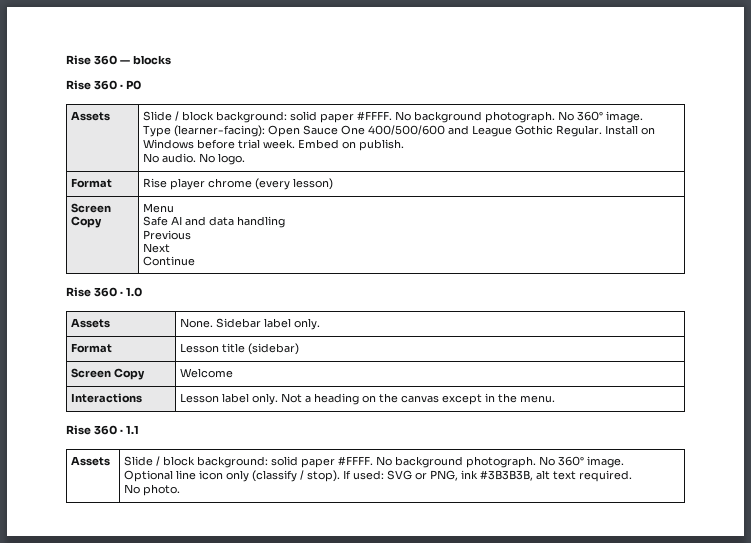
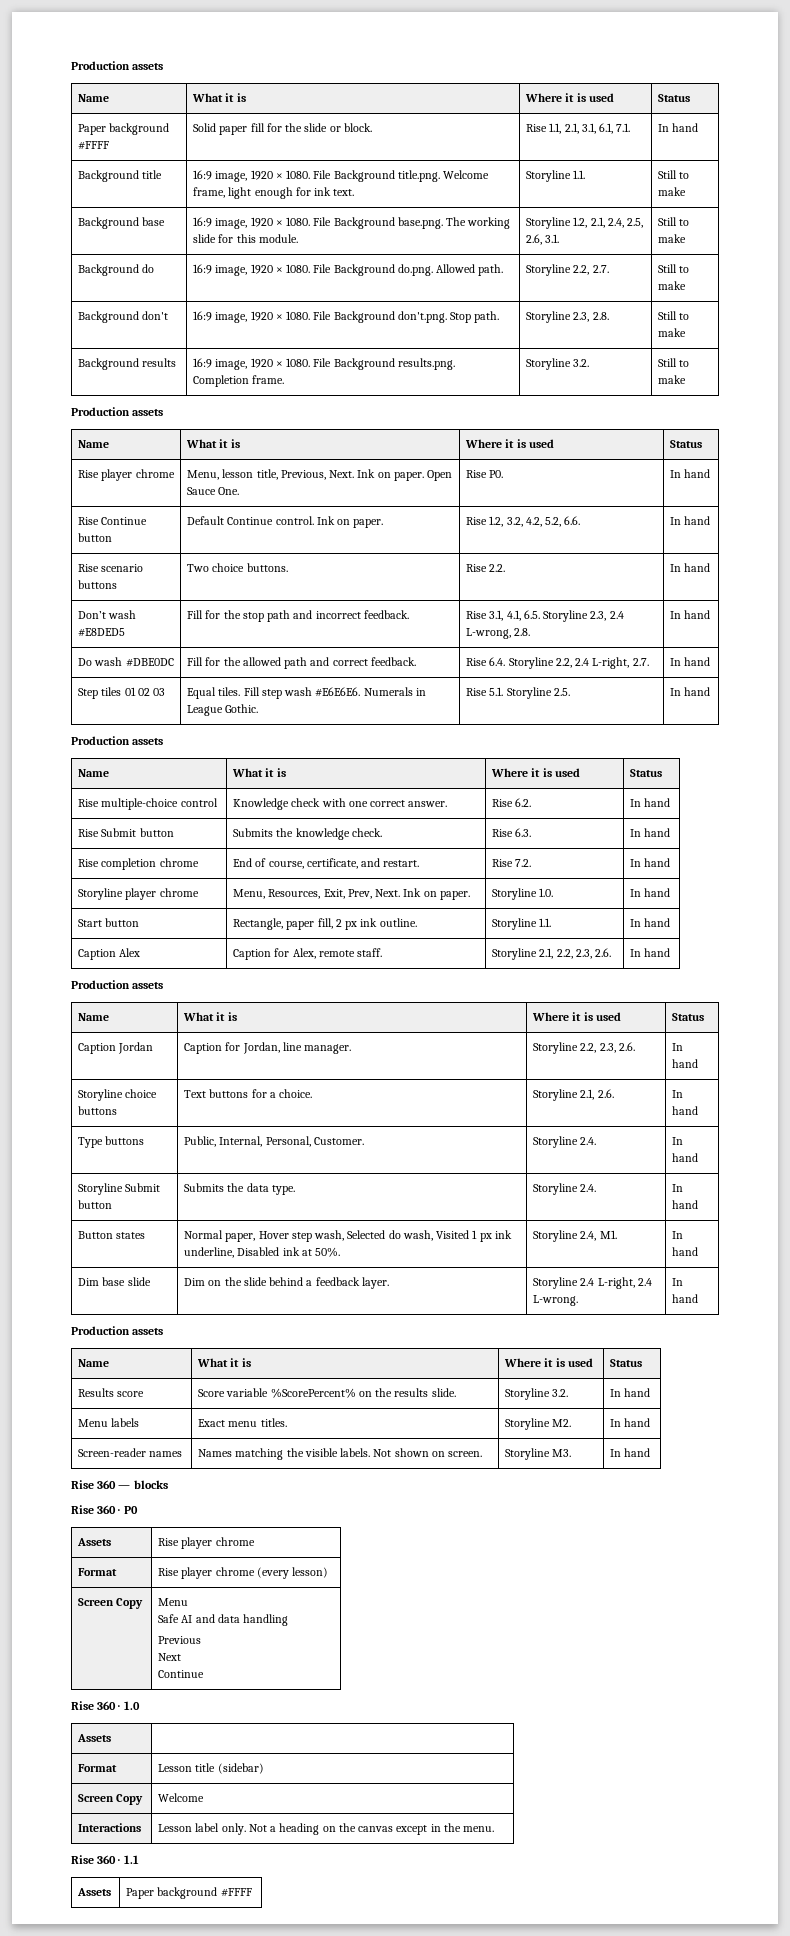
(66, 60) none -> [71,61,164,70] [78,94,110,102] [192,93,246,102] [525,93,614,102] [658,94,691,102] [78,123,170,135] [78,141,110,150] [193,123,372,135] [526,123,631,134] [658,123,699,132] [78,170,163,182] [193,170,490,182] [193,187,355,199] [526,170,586,182] [658,170,690,179] [658,187,687,196] [78,217,166,229] [193,217,511,229] [193,234,298,243] [526,217,644,229] [526,234,560,245] [658,217,690,226] [658,234,687,243] [78,264,155,276] [193,264,504,276] [526,264,609,276] [658,264,690,273] [658,281,687,290] [78,311,169,323] [193,311,500,323] [526,311,609,323] [658,311,690,320] [658,328,687,337] [78,358,177,370] [193,358,455,370] [193,375,285,387] [526,358,590,370] [658,358,690,367] [658,375,687,384] [71,407,164,416] [78,440,110,448] [186,439,240,448] [465,439,554,448] [670,440,703,448] [78,469,175,481] [187,469,453,481] [187,487,240,495] [466,470,504,478] [670,469,711,478] [78,517,148,525] [78,533,113,542] [187,516,384,528] [466,516,581,527] [670,516,711,525] [78,564,144,572] [78,580,118,589] [187,563,288,572] [466,564,506,572] [670,563,711,572] [78,610,137,619] [78,628,126,637] [187,610,409,622] [466,610,624,622] [466,628,531,639] [670,610,711,619] [78,657,174,667] [187,657,416,669] [466,657,649,669] [670,657,711,666] [78,687,166,699] [187,687,426,699] [187,704,259,716] [466,687,570,699] [670,687,711,696] [71,736,164,745] [78,769,110,777] [232,768,286,777] [491,768,580,777] [630,769,663,777] [78,798,218,810] [233,798,448,810] [492,798,532,807] [630,798,671,807] [78,828,174,837] [233,828,382,840] [492,828,532,837] [630,828,671,837] [78,858,199,870] [233,858,420,869] [492,859,532,867] [630,858,671,867] [78,888,199,900] [233,888,470,900] [492,888,554,900] [630,888,671,897] [78,918,140,927] [233,918,417,930] [492,918,552,930] [630,918,671,927] [78,948,141,960] [233,948,383,960] [492,948,612,960] [630,948,671,957] [71,980,164,989] [78,1013,110,1021] [183,1012,237,1021] [532,1012,621,1021] [672,1013,705,1021] [78,1042,154,1054] [184,1042,352,1054] [533,1042,635,1054] [672,1043,684,1051] [672,1059,699,1068] [78,1089,158,1101] [78,1106,118,1115] [184,1089,313,1098] [533,1089,614,1101] [672,1090,684,1098] [672,1106,699,1115] [78,1136,145,1148] [184,1136,364,1147] [533,1136,597,1148] [672,1137,684,1145] [672,1153,699,1162] [78,1183,161,1195] [78,1200,113,1209] [184,1183,295,1195] [533,1183,597,1195] [672,1184,684,1192] [672,1200,699,1209] [78,1231,146,1239] [184,1230,512,1242] [184,1247,341,1258] [533,1230,617,1242] [672,1231,684,1239] [672,1247,699,1256] [78,1277,151,1286] [184,1277,389,1289] [533,1277,652,1289] [533,1295,579,1306] [672,1278,684,1286] [672,1294,699,1303] [71,1326,164,1335] [78,1359,110,1367] [197,1358,251,1367] [504,1358,593,1367] [610,1359,643,1367] [78,1388,145,1397] [198,1388,456,1398] [505,1388,569,1400] [610,1388,651,1397] [78,1418,140,1427] [198,1418,287,1427] [505,1418,572,1430] [610,1418,651,1427] [78,1448,183,1457] [198,1448,483,1460] [505,1448,572,1460] [610,1448,651,1457] Production assets // Name | What it is | Where it is used | Status // Paper background #FFFF | Solid paper fill for the slide or block. | Rise 1.1, 2.1, 3.1, 6.1, 7.1. | In hand // Background title | 16:9 image, 1920 × 1080. File Background title.png. Welcome frame, light enough for ink text. | Storyline 1.1. | Still to make // Background base | 16:9 image, 1920 × 1080. File Background base.png. The working slide for this module. | Storyline 1.2, 2.1, 2.4, 2.5, 2.6, 3.1. | Still to make // Background do | 16:9 image, 1920 × 1080. File Background do.png. Allowed path. | Storyline 2.2, 2.7. | Still to make // Background don't | 16:9 image, 1920 × 1080. File Background don't.png. Stop path. | Storyline 2.3, 2.8. | Still to make // Background results | 16:9 image, 1920 × 1080. File Background results.png. Completion frame. | Storyline 3.2. | Still to make // Production assets // Name | What it is | Where it is used | Status // Rise player chrome | Menu, lesson title, Previous, Next. Ink on paper. Open Sauce One. | Rise P0. | In hand // Rise Continue button | Default Continue control. Ink on paper. | Rise 1.2, 3.2, 4.2, 5.2, 6.6. | In hand // Rise scenario buttons | Two choice buttons. | Rise 2.2. | In hand // Don’t wash #E8DED5 | Fill for the stop path and incorrect feedback. | Rise 3.1, 4.1, 6.5. Storyline 2.3, 2.4 L-wrong, 2.8. | In hand // Do wash #DBE0DC | Fill for the allowed path and correct feedback. | Rise 6.4. Storyline 2.2, 2.4 L-right, 2.7. | In hand // Step tiles 01 02 03 | Equal tiles. Fill step wash #E6E6E6. Numerals in League Gothic. | Rise 5.1. Storyline 2.5. | In hand // Production assets // Name | What it is | Where it is used | Status // Rise multiple-choice control | Knowledge check with one correct answer. | Rise 6.2. | In hand // Rise Submit button | Submits the knowledge check. | Rise 6.3. | In hand // Rise completion chrome | End of course, certificate, and restart. | Rise 7.2. | In hand // Storyline player chrome | Menu, Resources, Exit, Prev, Next. Ink on paper. | Storyline 1.0. | In hand // Start button | Rectangle, paper fill, 2 px ink outline. | Storyline 1.1. | In hand // Caption Alex | Caption for Alex, remote staff. | Storyline 2.1, 2.2, 2.3, 2.6. | In hand // Production assets // Name | What it is | Where it is used | Status // Caption Jordan | Caption for Jordan, line manager. | Storyline 2.2, 2.3, 2.6. | In hand // Storyline choice buttons | Text buttons for a choice. | Storyline 2.1, 2.6. | In hand // Type buttons | Public, Internal, Personal, Customer. | Storyline 2.4. | In hand // Storyline Submit button | Submits the data type. | Storyline 2.4. | In hand // Button states | Normal paper, Hover step wash, Selected do wash, Visited 1 px ink underline, Disabled ink at 50%. | Storyline 2.4, M1. | In hand // Dim base slide | Dim on the slide behind a feedback layer. | Storyline 2.4 L-right, 2.4 L-wrong. | In hand // Production assets // Name | What it is | Where it is used | Status // Results score | Score variable %ScorePercent% on the results slide. | Storyline 3.2. | In hand // Menu labels | Exact menu titles. | Storyline M2. | In hand // Screen-reader names | Names matching the visible labels. Not shown on screen. | Storyline M3. | In hand //
[143,111,644,123] [143,125,656,137] [143,139,405,151] [143,153,246,165] Slide / block background: solid paper #FFFF. No background photograph. No 360° image. // Type (learner-facing): Open Sauce One 400/500/600 and League Gothic Regular. Install on Windows before trial week. Embed on publish. // No audio. No logo. -> [158,1537,255,1549] Rise player chrome
[180,318,321,330] None. Sidebar label only. -> (112, 1738) none
[124,456,625,468] [124,470,633,482] [124,484,181,496] Slide / block background: solid paper #FFFF. No background photograph. No 360° image. // Optional line icon only (classify / stop). If used: SVG or PNG, ink #3B3B3B, alt text required. // No photo. -> [126,1887,252,1899] Paper background #FFFF

